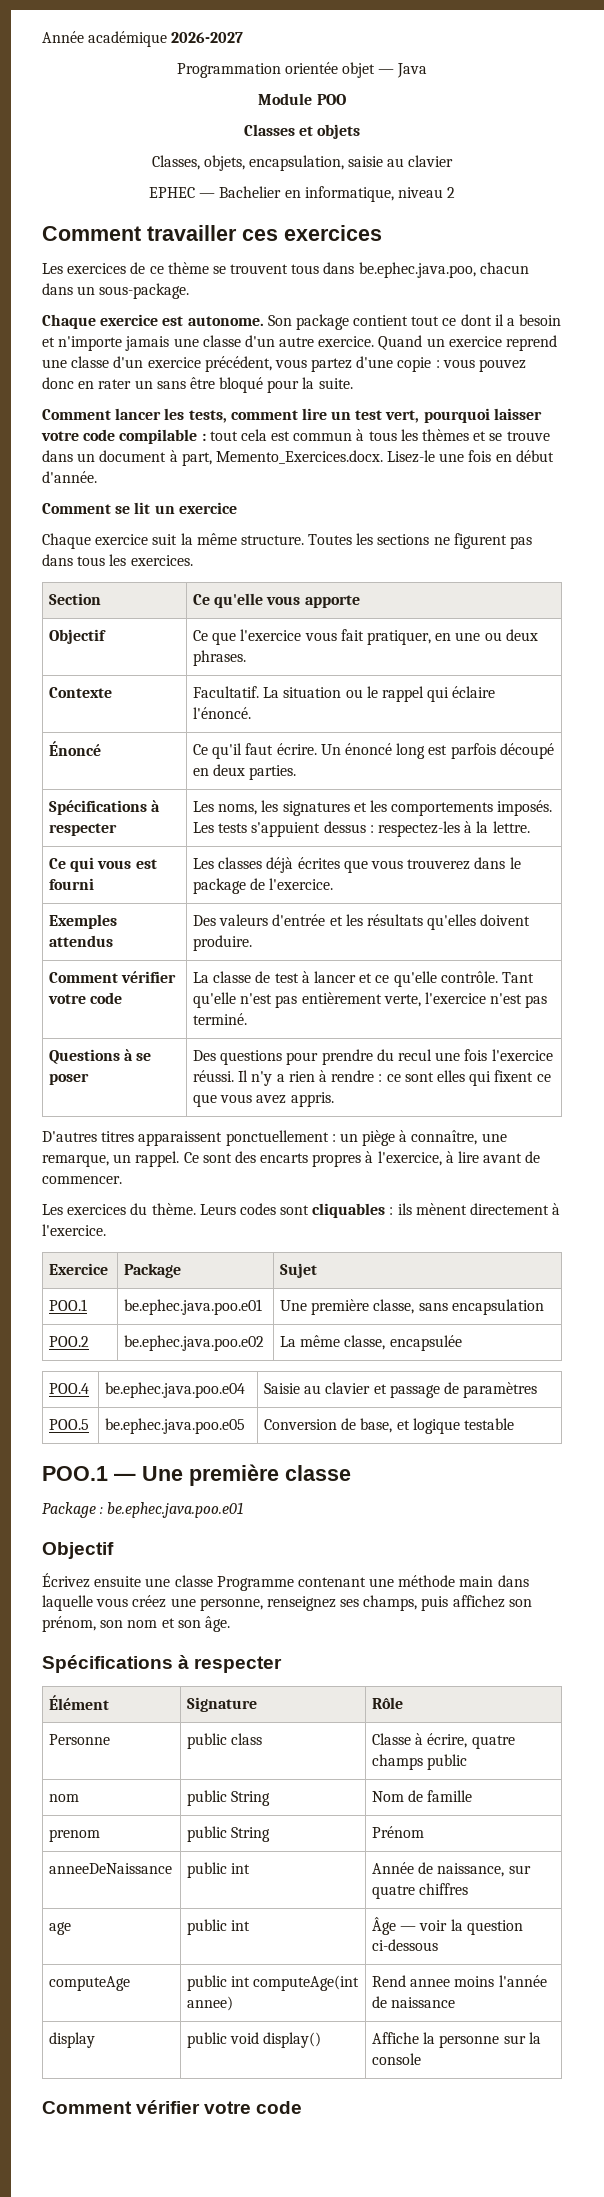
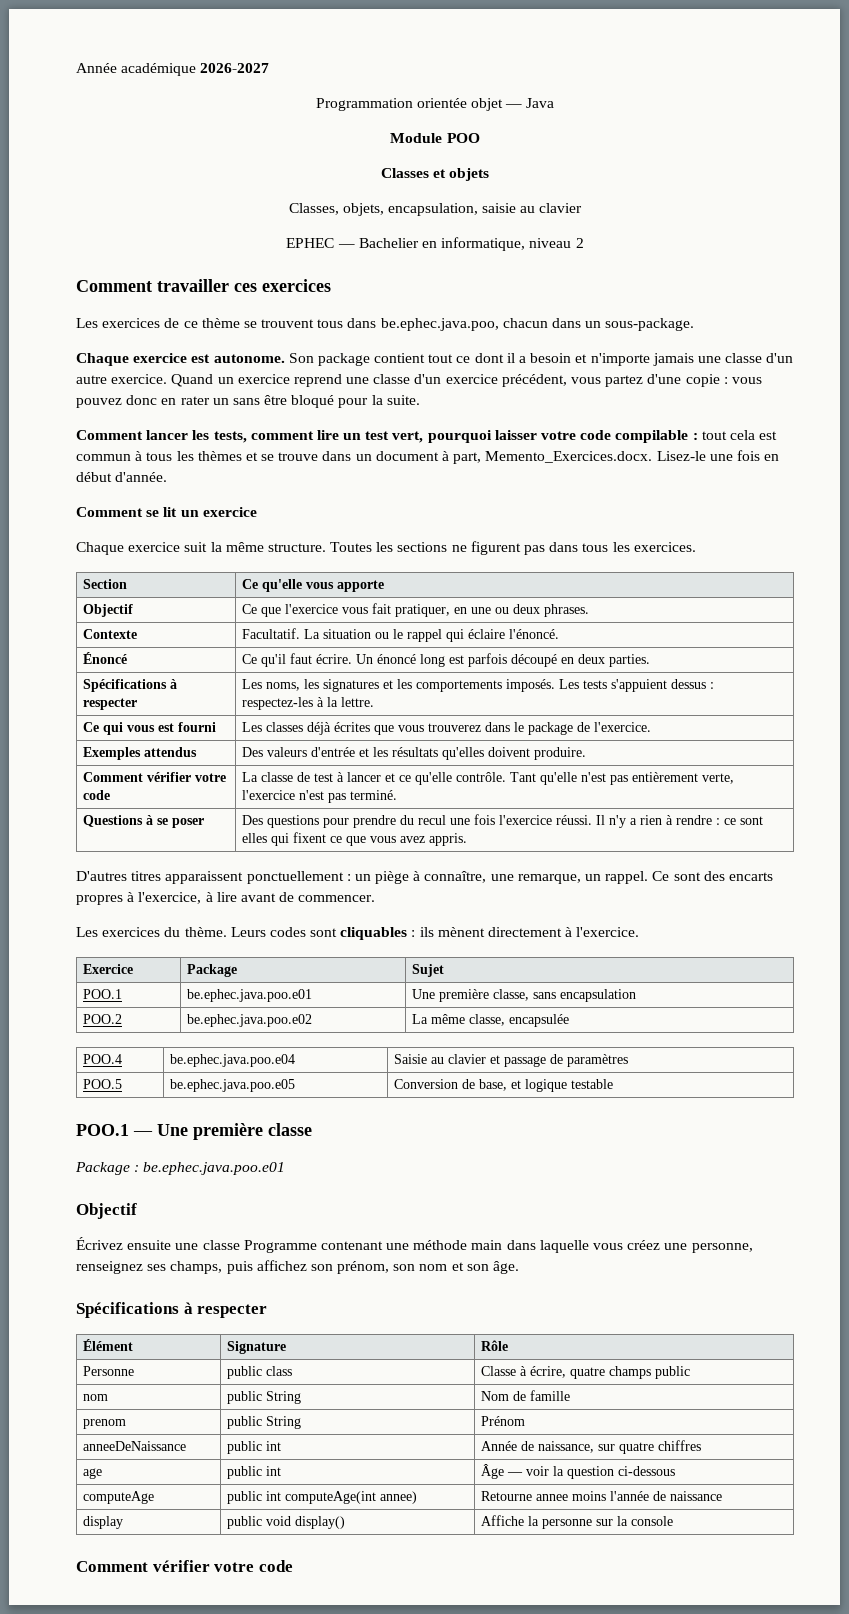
[372,1975,407,1987] Rend -> [481,1491,533,1501] Retourne

